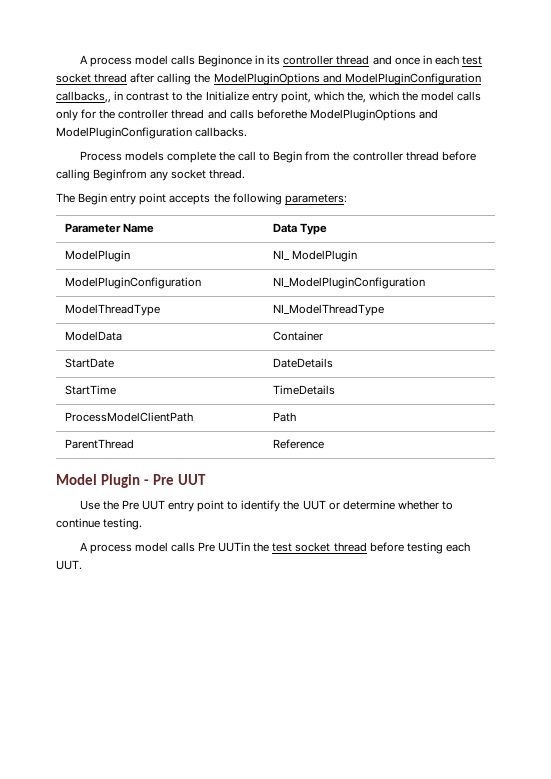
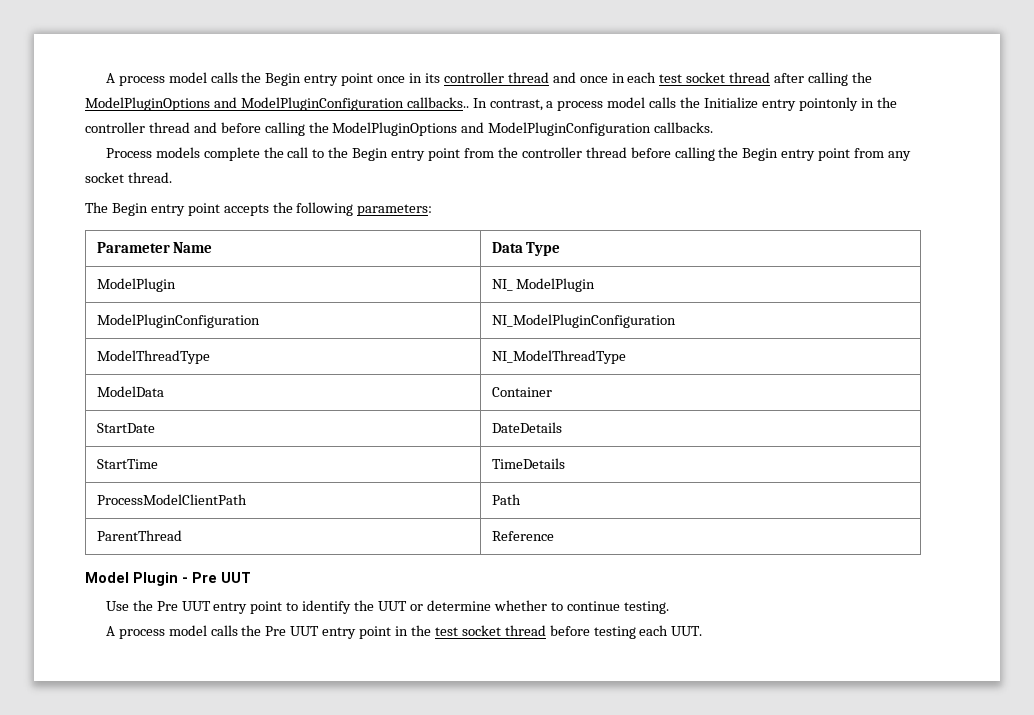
[79,55,253,67] A process model calls Beginonce -> [105,72,406,86] A process model calls the Begin entry point once
[56,91,482,103] [56,109,97,121] callbacks,, in contrast to the Initialize entry point, which the, which the model calls only for -> [406,97,874,111] callbacks.. In contrast, a process model calls the Initialize entry pointonly in
[229,109,307,119] calls beforethe -> [220,122,329,136] before calling the
[273,151,303,163] Begin -> [328,147,461,161] the Begin entry point
[93,169,148,181] Beginfrom -> [718,147,885,161] the Begin entry point from
[198,542,251,552] Pre UUTin -> [241,625,409,639] the Pre UUT entry point in

